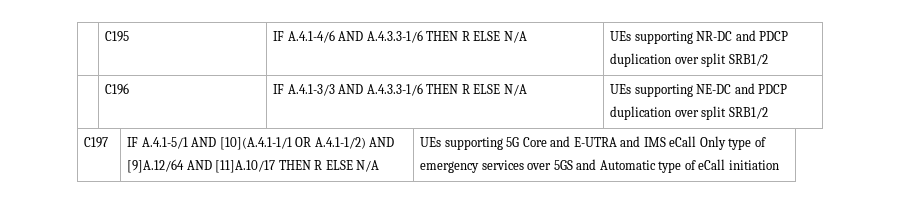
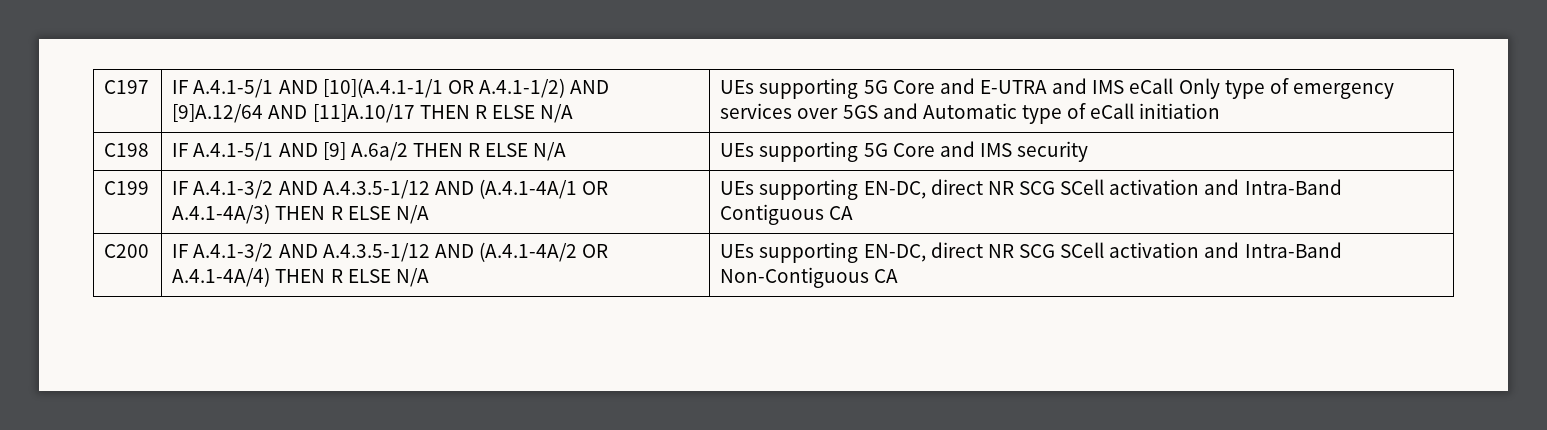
[105,31,130,42] [273,30,527,43] [610,30,789,44] [610,53,768,67] [105,83,130,95] [273,83,527,96] [610,83,788,97] [610,106,768,120] | C195 | IF A.4.1-4/6 AND A.4.3.3-1/6 THEN R ELSE N/A | UEs supporting NR-DC and PDCP duplication over split SRB1/2 // | C196 | IF A.4.1-3/3 AND A.4.3.3-1/6 THEN R ELSE N/A | UEs supporting NE-DC and PDCP duplication over split SRB1/2 // -> (104, 87) none
(779, 165) none -> [104,143,150,157] [172,142,567,161] [720,141,1089,162] [104,181,150,195] [172,179,609,199] [172,204,429,224] [720,179,1342,200] [720,204,854,225] [104,244,150,258] [172,242,609,262] [172,267,429,287] [720,242,1342,263] [720,267,899,288] // C198 | IF A.4.1-5/1 AND [9] A.6a/2 THEN R ELSE N/A | UEs supporting 5G Core and IMS security // C199 | IF A.4.1-3/2 AND A.4.3.5-1/12 AND (A.4.1-4A/1 OR A.4.1-4A/3) THEN R ELSE N/A | UEs supporting EN-DC, direct NR SCG SCell activation and Intra-Band Contiguous CA // C200 | IF A.4.1-3/2 AND A.4.3.5-1/12 AND (A.4.1-4A/2 OR A.4.1-4A/4) THEN R ELSE N/A | UEs supporting EN-DC, direct NR SCG SCell activation and Intra-Band Non-Contiguous CA

